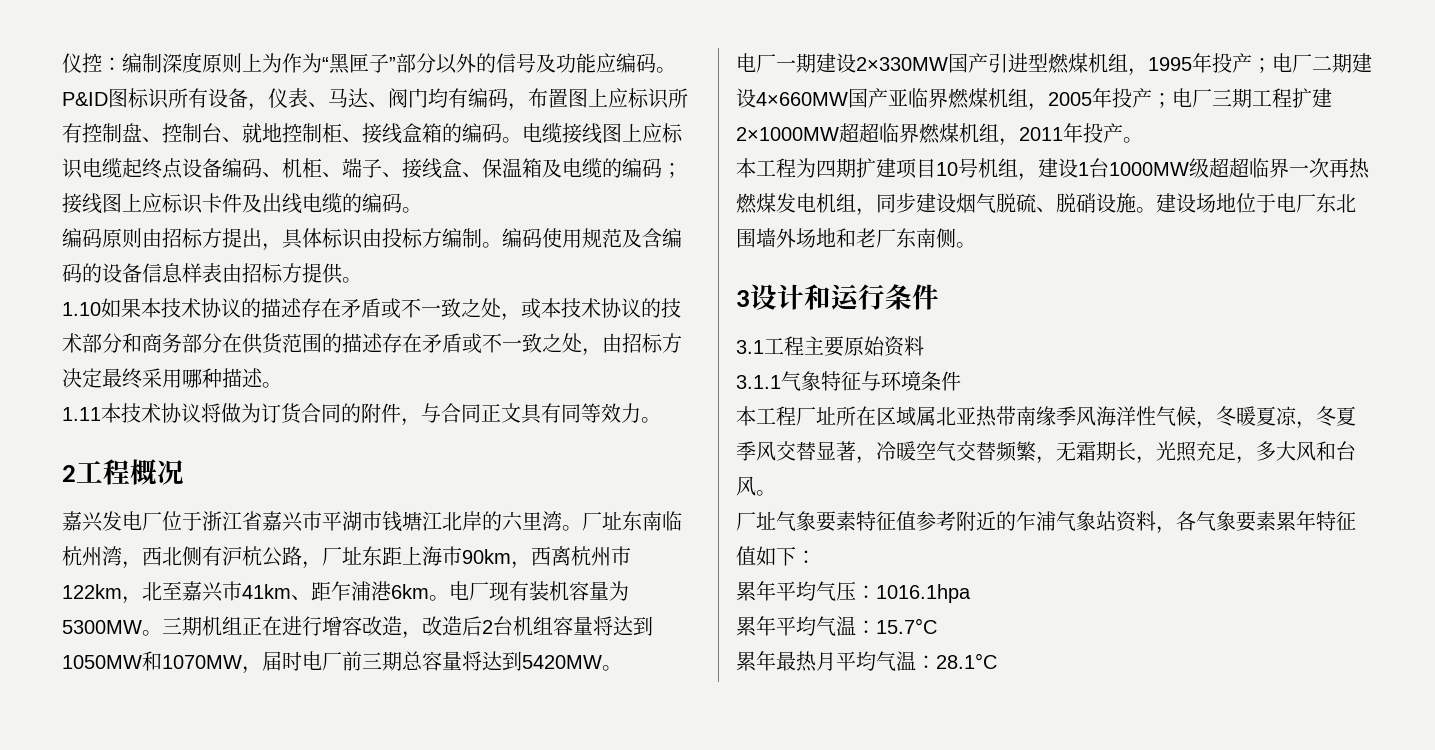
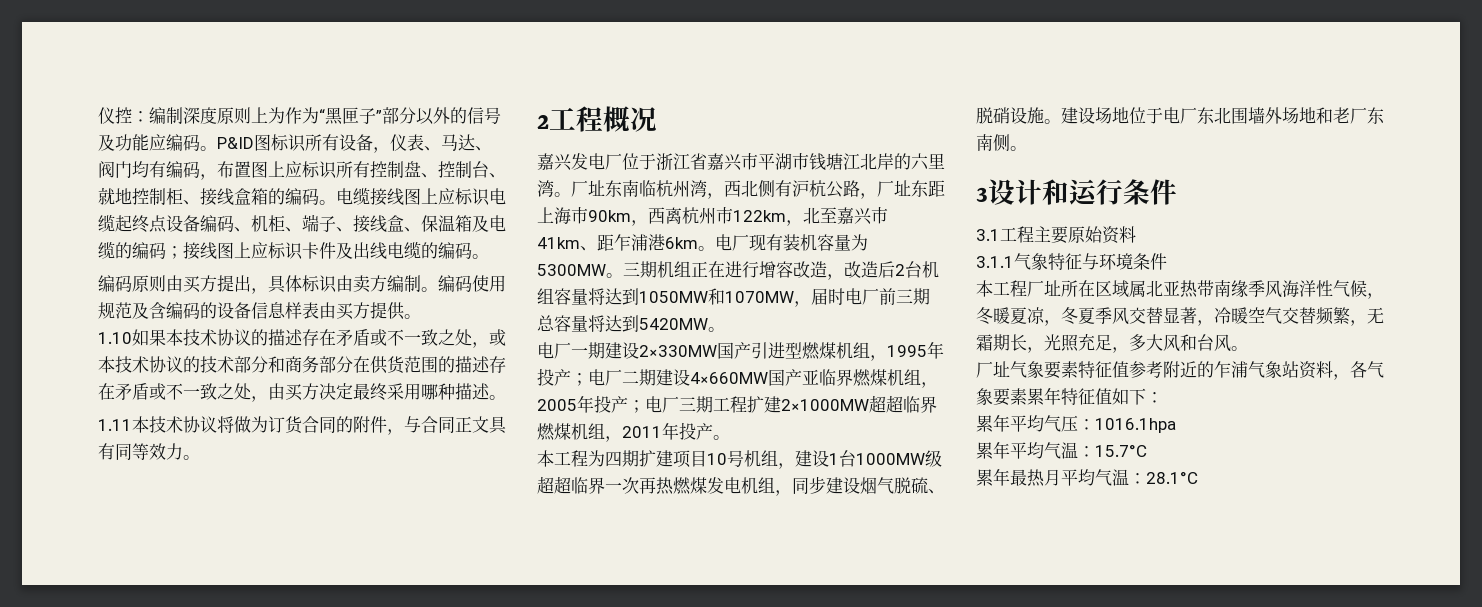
[162,228,203,248] 招标 -> [183,276,201,293] 买
[382,228,423,248] 投标 -> [353,275,370,293] 卖
[242,263,283,283] 招标 -> [336,303,354,320] 买
[622,333,663,353] 招标 -> [285,384,303,401] 买

